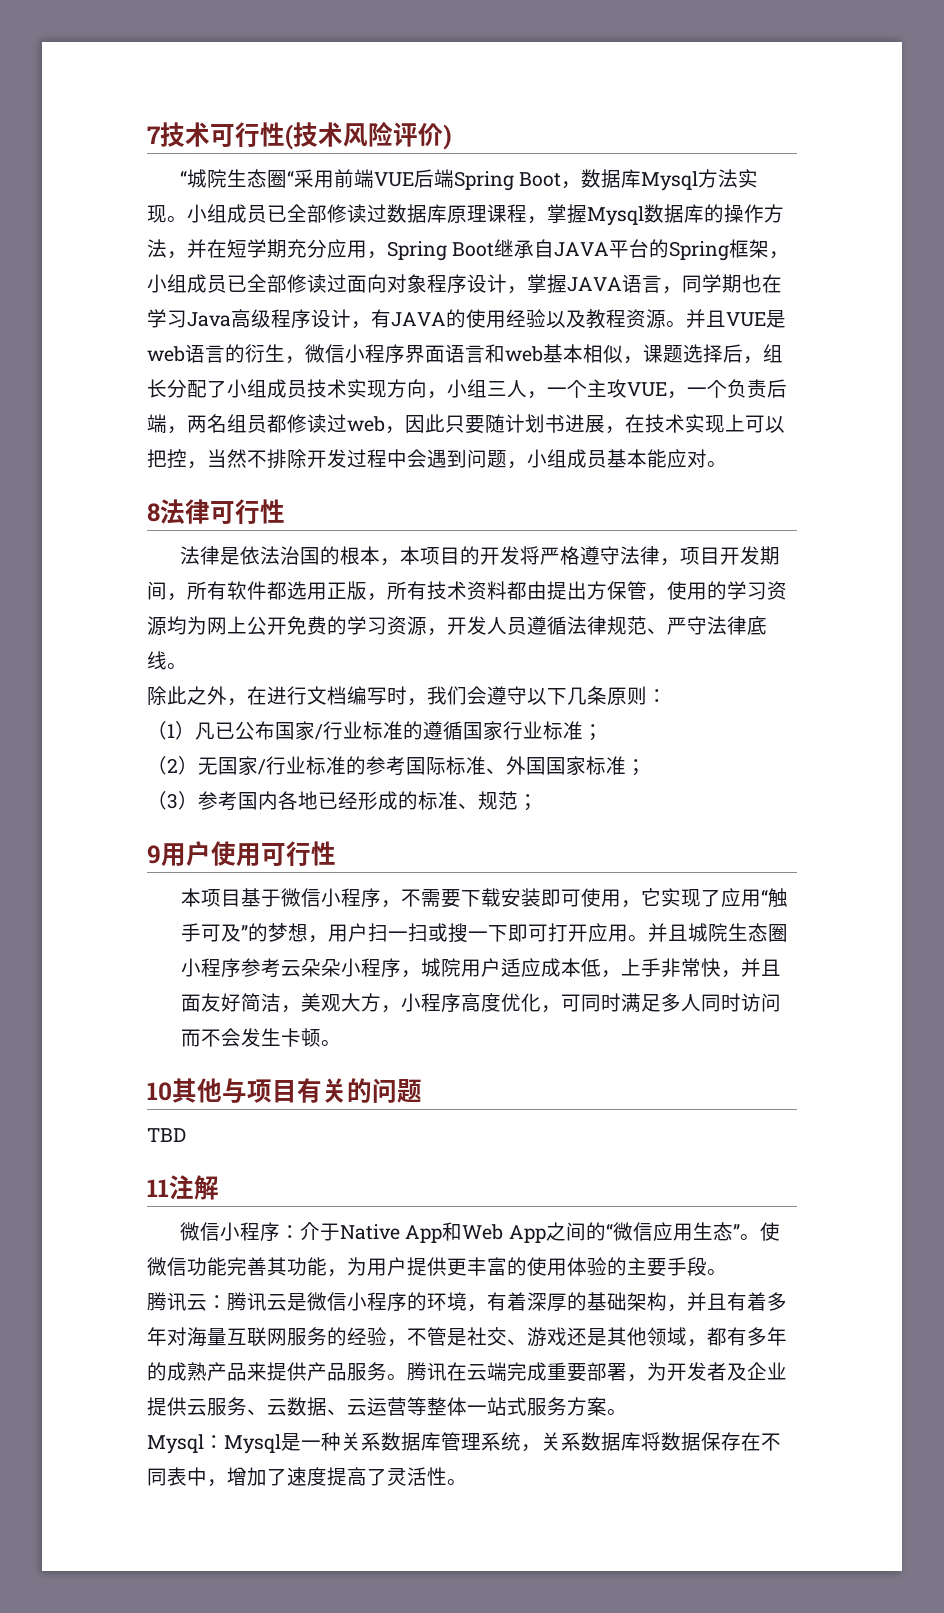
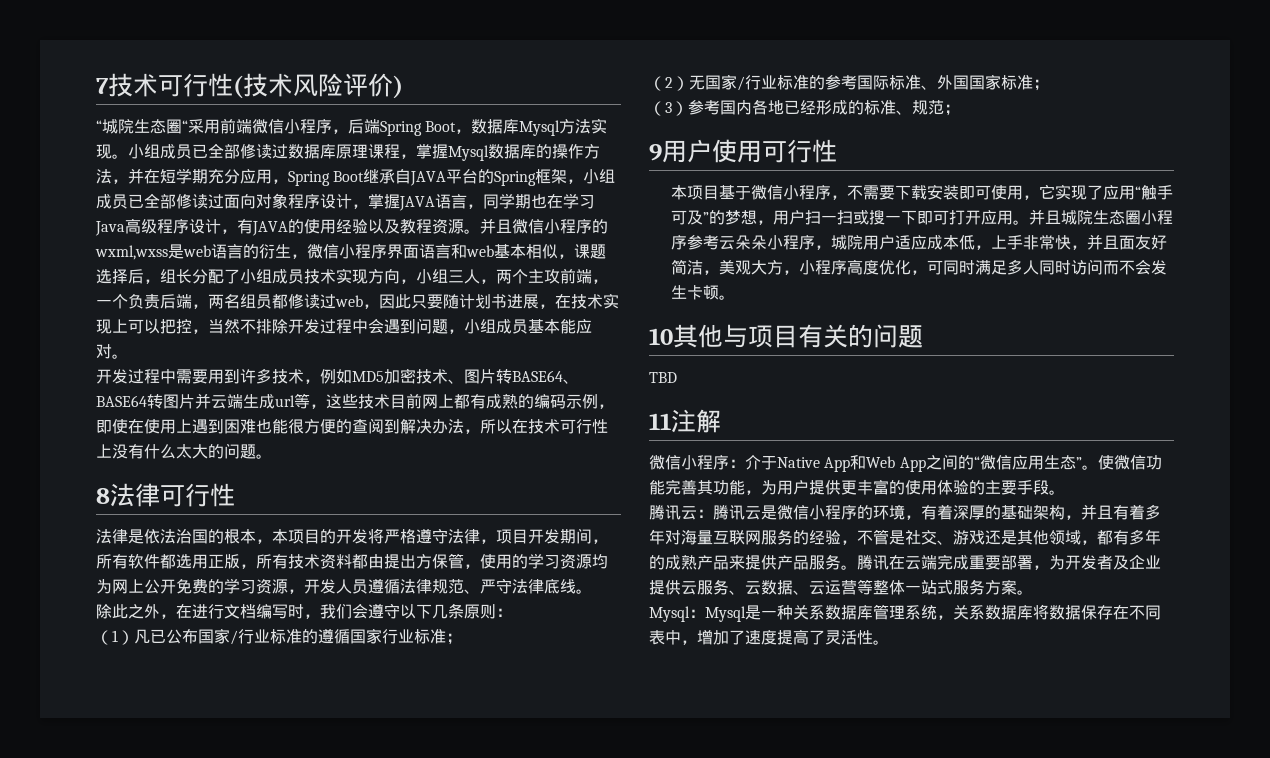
[374,172,415,187] VUE -> [252,119,348,134] 微信小程序，
[726,312,766,327] VUE -> [512,219,608,234] [95,245,168,260] 微信小程序的wxml,wxss
[547,379,667,398] 一个主攻VUE -> [496,268,592,284] 两个主攻前端
(727, 464) none -> [96,368,579,384] [96,393,614,409] [96,418,608,434] [96,443,272,459] // 开发过程中需要用到许多技术，例如MD5加密技术、图片转BASE64、BASE64转图片并云端生成url等，这些技术目前网上都有成熟的编码示例，即使在使用上遇到困难也能很方便的查阅到解决办法，所以在技术可行性上没有什么太大的问题。

